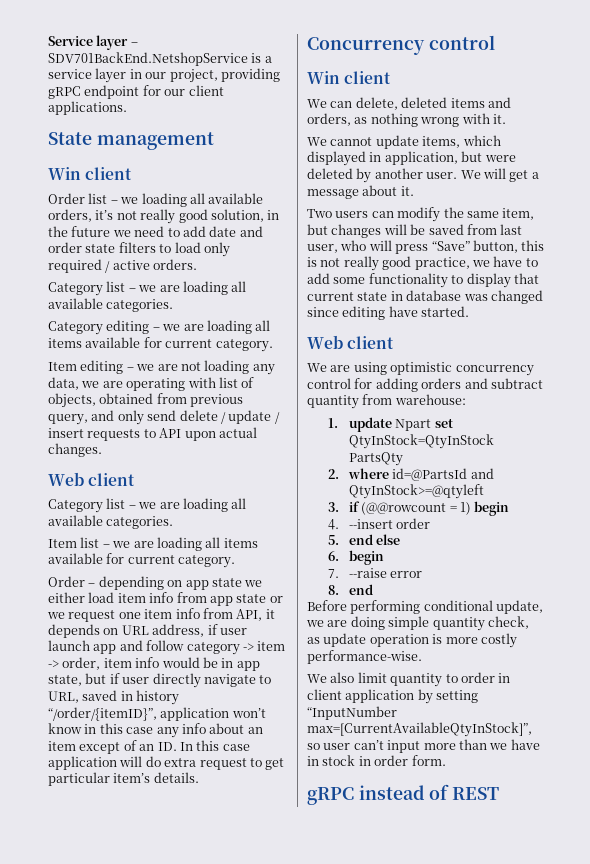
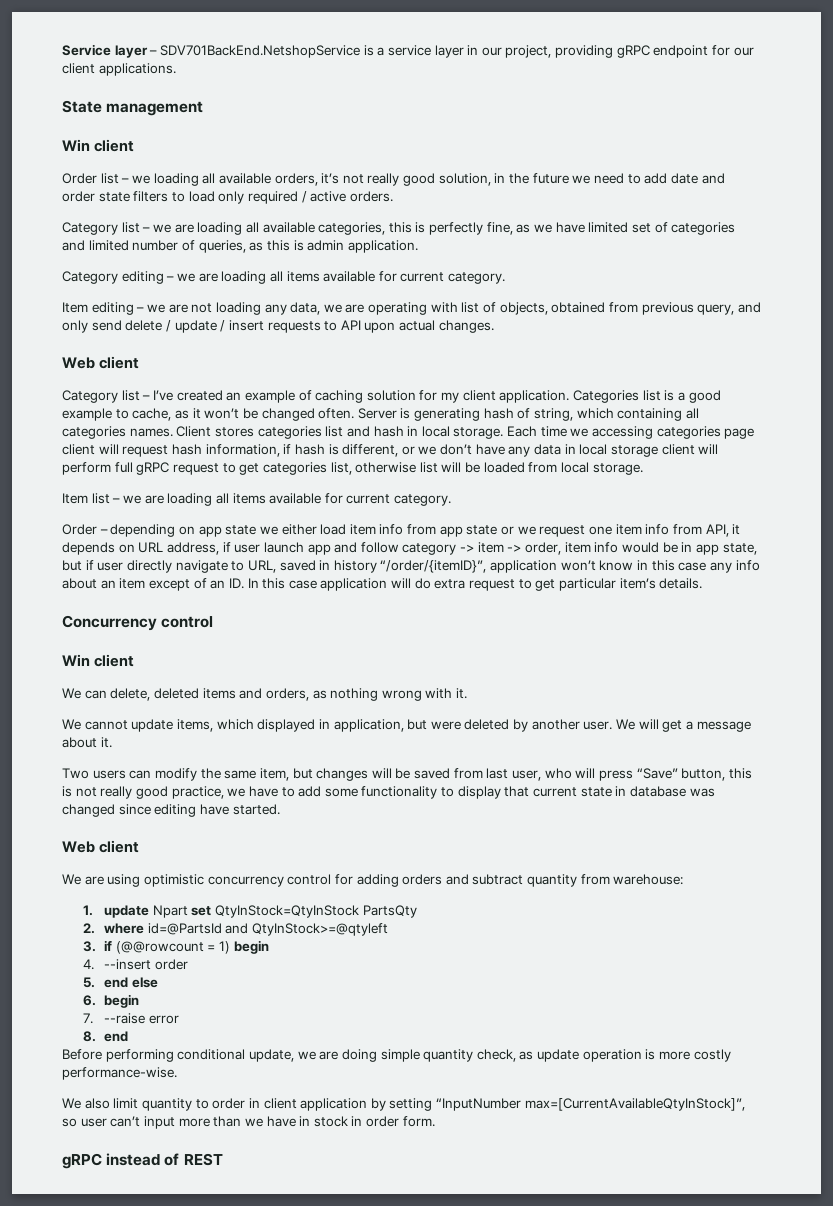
[106,299,174,312] categories. -> [318,222,736,235] [62,240,418,253] categories, this is perfectly fine, as we have limited set of categories and limited number of queries, as this is admin application.
[138,498,247,512] [48,515,174,529] we are loading all available categories. -> [152,390,721,403] [62,408,699,421] [62,426,755,439] [62,444,719,457] [62,462,643,475] I’ve created an example of caching solution for my client application. Categories list is a good example to cache, as it won’t be changed often. Server is generating hash of string, which containing all categories names. Client stores categories list and hash in local storage. Each time we accessing categories page client will request hash information, if hash is different, or we don’t have any data in local storage client will perform full gRPC request to get categories list, otherwise list will be loaded from local storage.

